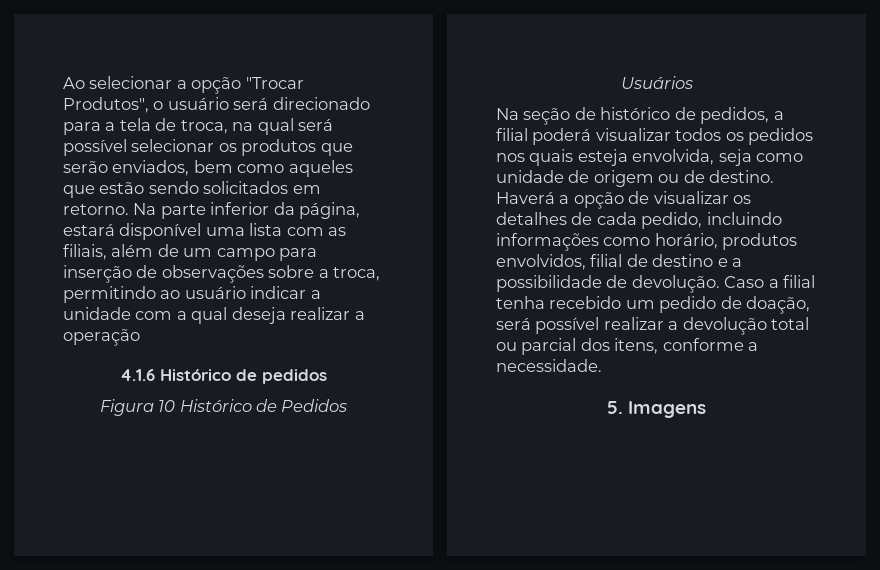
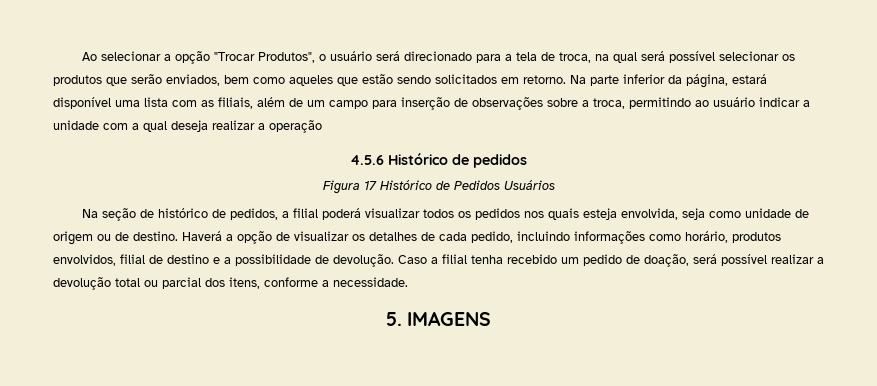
[120,369,155,381] 4.1.6 -> [350,155,384,165] 4.5.6
[158,400,176,412] 10 -> [363,181,377,190] 17
[628,401,707,418] Imagens -> [407,311,492,326] IMAGENS

